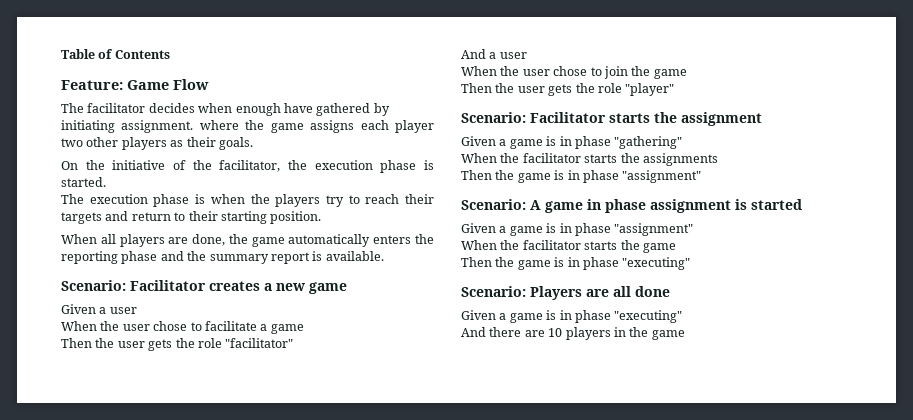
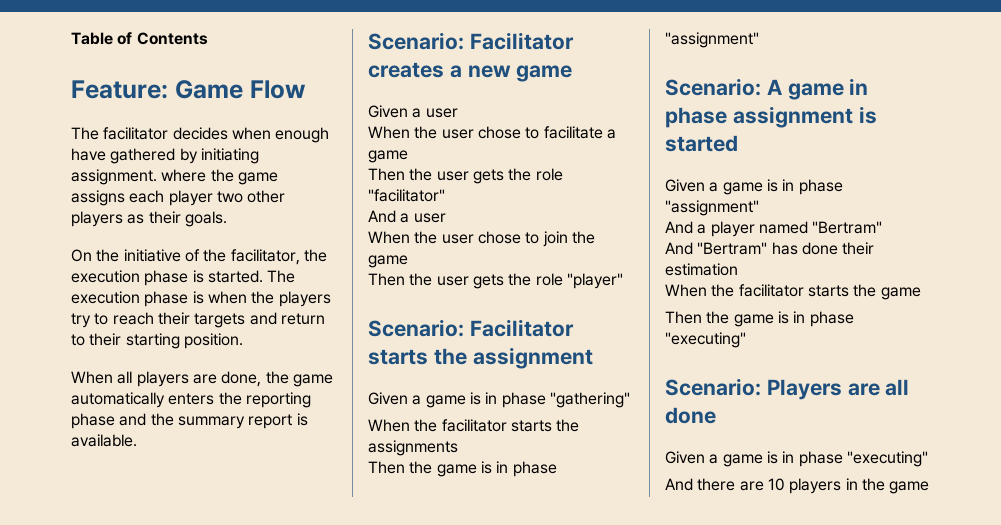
(106, 182) // -> (263, 276) none
(694, 229) none -> [665,221,883,237] [665,242,875,255] [665,263,738,276] // And a player named "Bertram" // And "Bertram" has done their estimation

